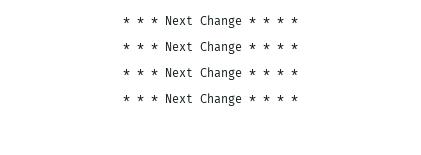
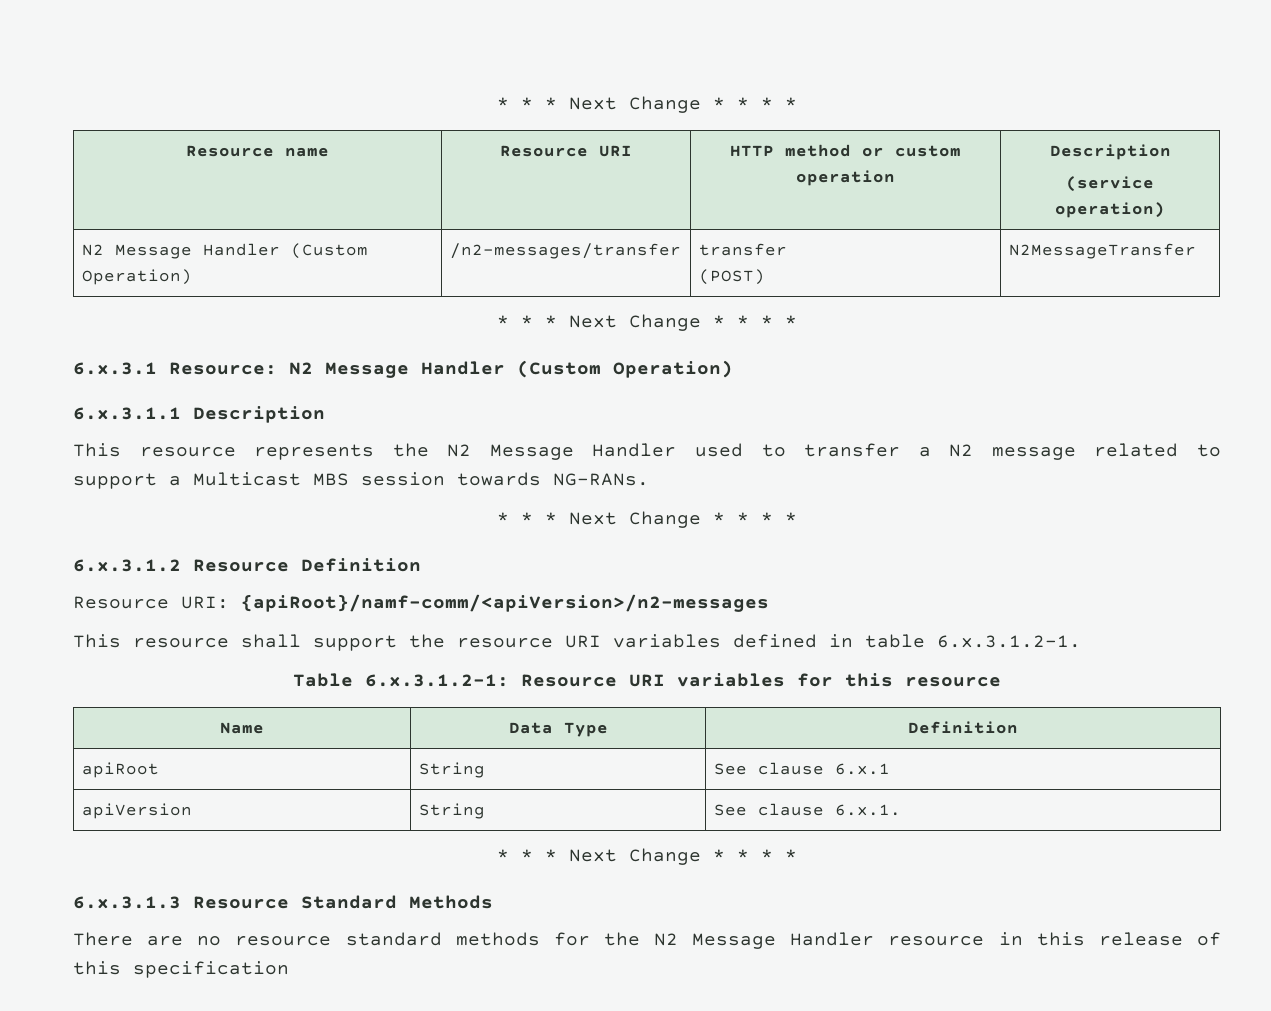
[123,15,298,28] [123,41,298,54] [123,67,298,80] [123,93,298,106] * * * Next Change * * * * // * * * Next Change * * * * // * * * Next Change * * * * // * * * Next Change * * * * -> [497,96,797,113] [186,145,329,157] [500,145,632,157] [730,144,961,157] [796,170,895,186] [1049,144,1171,160] [1066,176,1154,192] [1055,202,1165,218] [81,243,368,259] [81,269,192,285] [449,243,681,259] [698,243,787,256] [698,269,765,285] [1008,243,1196,259] [497,314,797,331] [73,360,733,378] [73,406,325,423] [73,443,1221,460] [73,472,649,489] [497,511,797,528] [73,558,421,572] [73,594,769,612] [73,634,1081,651] [293,673,1001,687] [220,722,264,734] [508,722,608,737] [908,721,1018,734] [81,762,159,778] [418,762,485,778] [713,762,890,775] [81,803,192,819] [418,803,485,819] [713,803,901,816] [497,848,797,865] [73,895,493,909] [73,932,1221,949] [73,961,289,978] * * * Next Change * * * * // Resource name | Resource URI | HTTP method or custom operation | Description // (service operation) // N2 Message Handler (Custom Operation) | /n2-messages/transfer | transfer // (POST) | N2MessageTransfer // * * * Next Change * * * * // 6.x.3.1 Resource: N2 Message Handler (Custom Operation) // 6.x.3.1.1 Description // This resource represents the N2 Message Handler used to transfer a N2 message related to support a Multicast MBS session towards NG-RANs. // * * * Next Change * * * * // 6.x.3.1.2 Resource Definition // Resource URI: {apiRoot}/namf-comm/<apiVersion>/n2-messages // This resource shall support the resource URI variables defined in table 6.x.3.1.2-1. // Table 6.x.3.1.2-1: Resource URI variables for this resource // Name | Data Type | Definition // apiRoot | String | See clause 6.x.1 // apiVersion | String | See clause 6.x.1. // * * * Next Change * * * * // 6.x.3.1.3 Resource Standard Methods // There are no resource standard methods for the N2 Message Handler resource in this release of this specification

